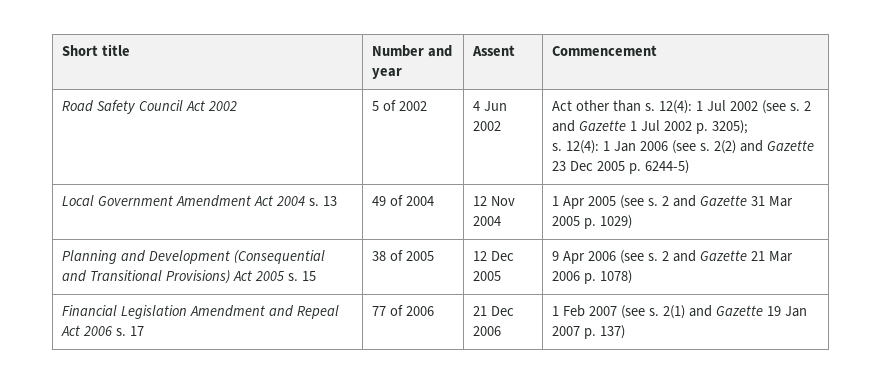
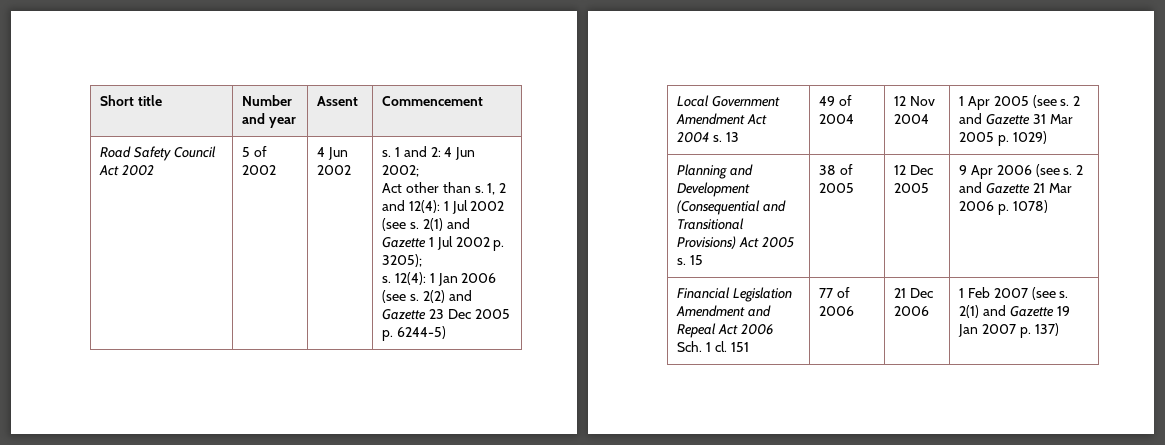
(502, 126) none -> [382,146,476,160] [382,165,420,177] s. 1 and 2: 4 Jun 2002; //
(656, 107) none -> [487,183,507,195] [382,200,406,211] 1, 2 and
[803,101,811,111] 2 -> [422,218,443,231] 2(1)
[116,326,145,336] s. 17 -> [677,341,749,352] Sch. 1 cl. 151

